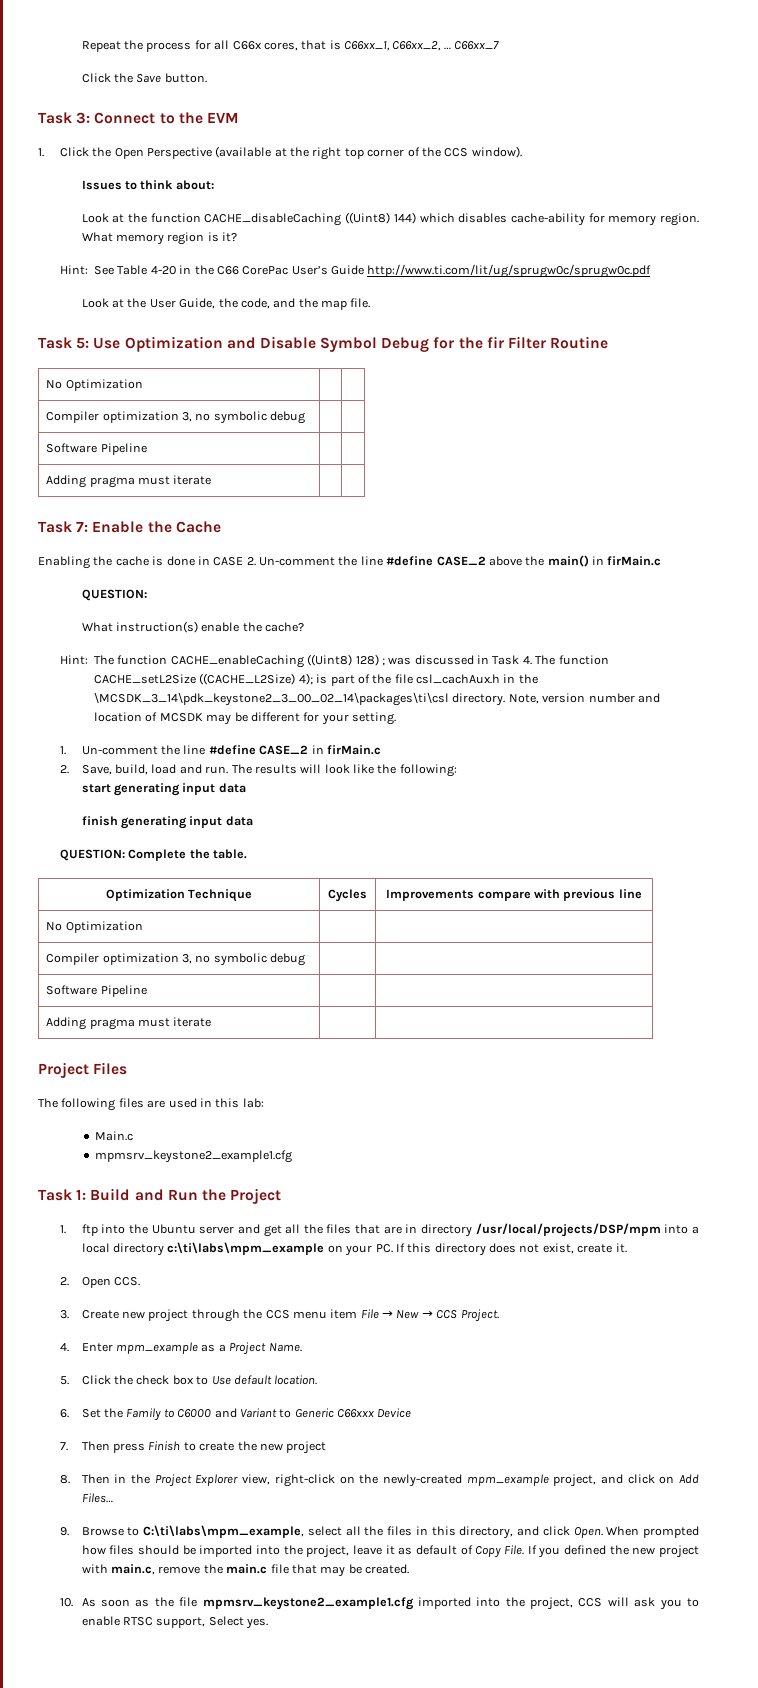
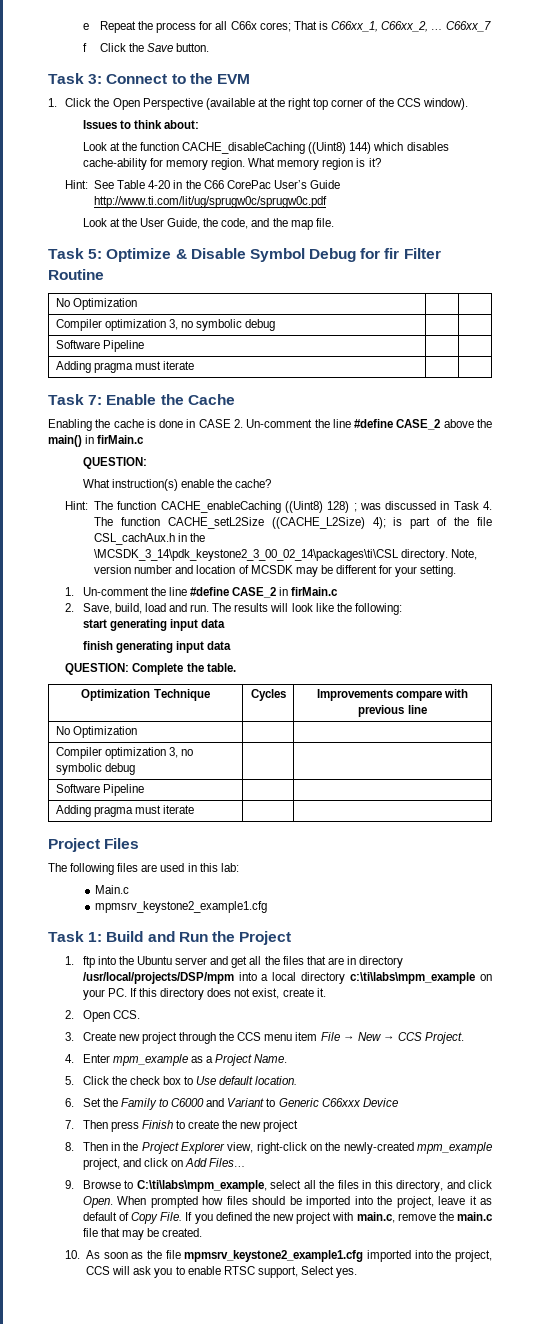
(81, 46) none -> [82,23,89,30] e
[263,40,327,51] cores, that -> [259,21,317,32] cores; That
(500, 45) none -> [82,43,87,52] f
[93,336,256,352] Use Optimization and -> [106,248,187,262] Optimize &
[458,337,483,349] the -> (381, 253) none
[416,674,538,684] [94,692,450,706] csl_cachAux.h in the \MCSDK_3_14\pdk_keystone2_3_00_02_14\packages\ti\csl -> [94,533,206,545] [94,549,400,561] CSL_cachAux.h in the \MCSDK_3_14\pdk_keystone2_3_00_02_14\packages\ti\CSL

